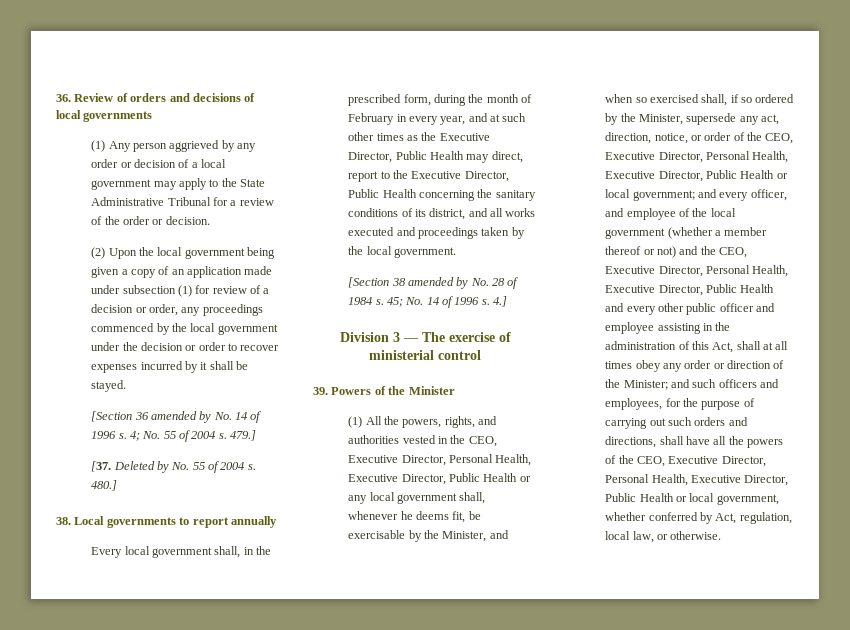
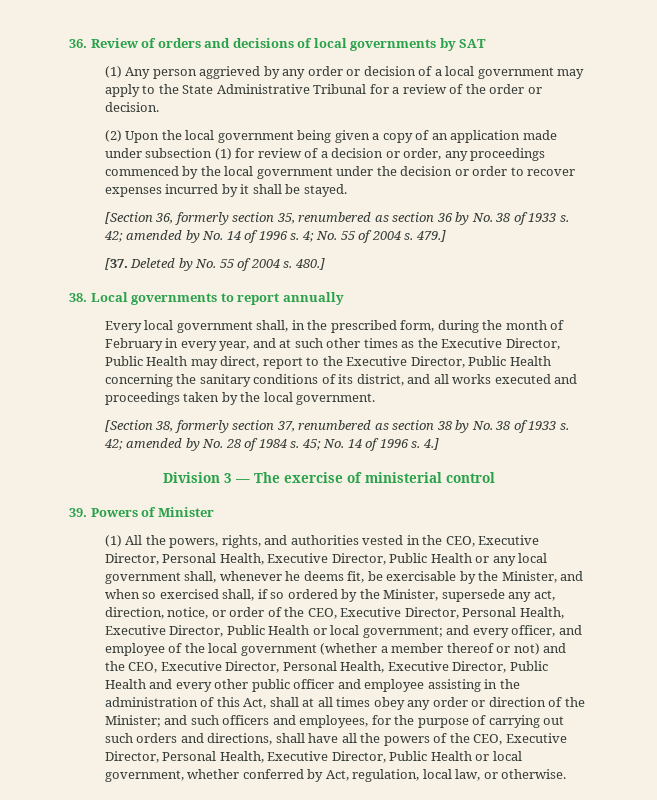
(153, 116) none -> [439,38,487,51] by SAT
[134,412,149,420] 36 -> [155,212,569,225] [103,231,123,242] 36, formerly section 35, renumbered as section 36 by No. 38 of 1933 s. 42;
[391,278,406,286] 38 -> [155,420,569,433] [103,439,123,450] 38, formerly section 37, renumbered as section 38 by No. 38 of 1933 s. 42;
[388,386,406,395] the -> (157, 512) none

